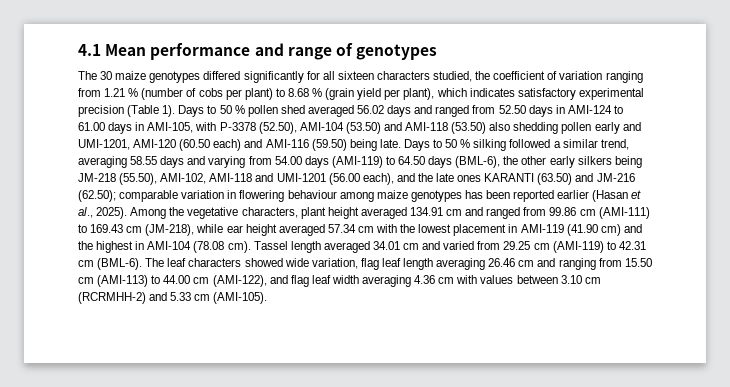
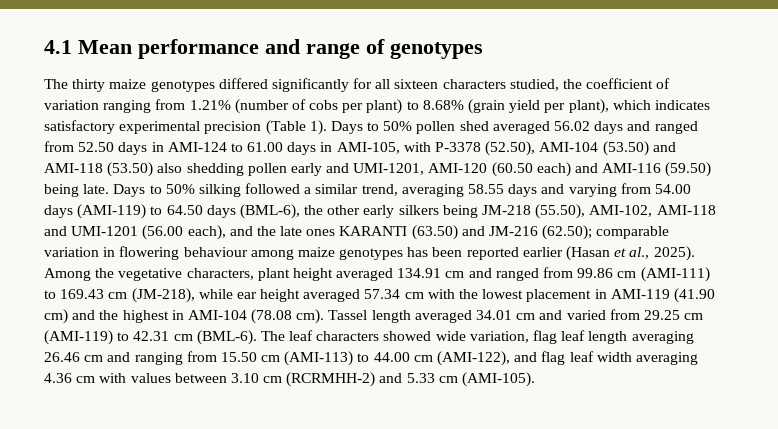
[100,71,113,80] 30 -> [72,79,106,92] thirty
[104,88,139,97] 1.21 % -> [189,100,231,110] 1.21%
[287,88,323,97] 8.68 % -> [422,100,464,110] 8.68%
[219,105,245,114] 50 % -> [383,121,413,131] 50%
[445,139,471,148] 50 % -> [165,184,195,194] 50%

